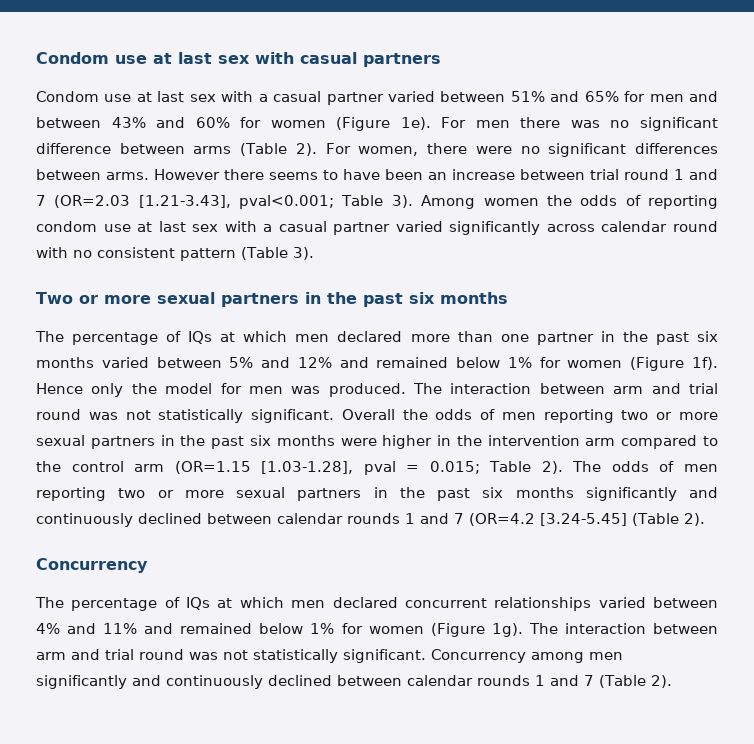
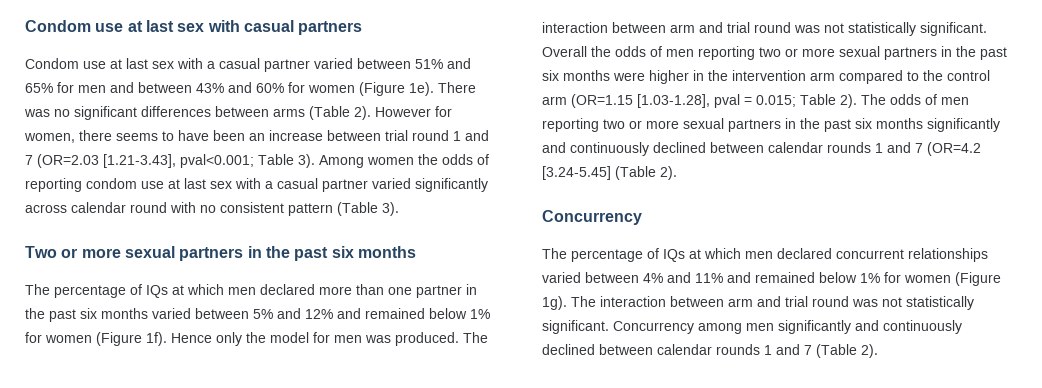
[441,117,561,128] For men there -> [438,82,476,93] There
[36,143,111,154] difference -> [141,106,211,117] differences
[325,143,718,157] [36,169,220,180] For women, there were no significant differences between arms. However -> [375,106,452,117] [24,133,75,143] However for women,

